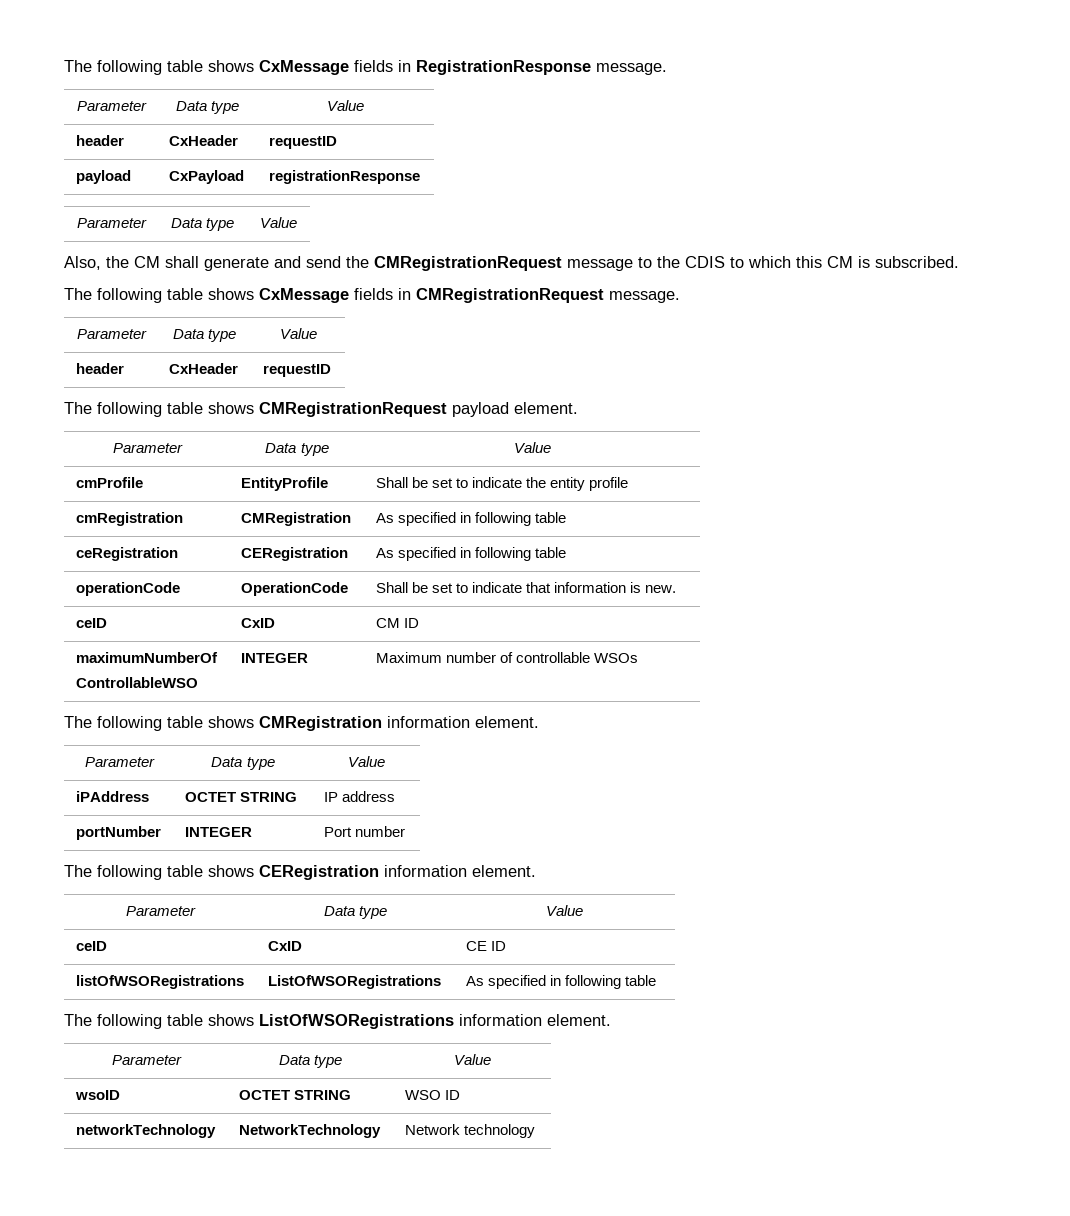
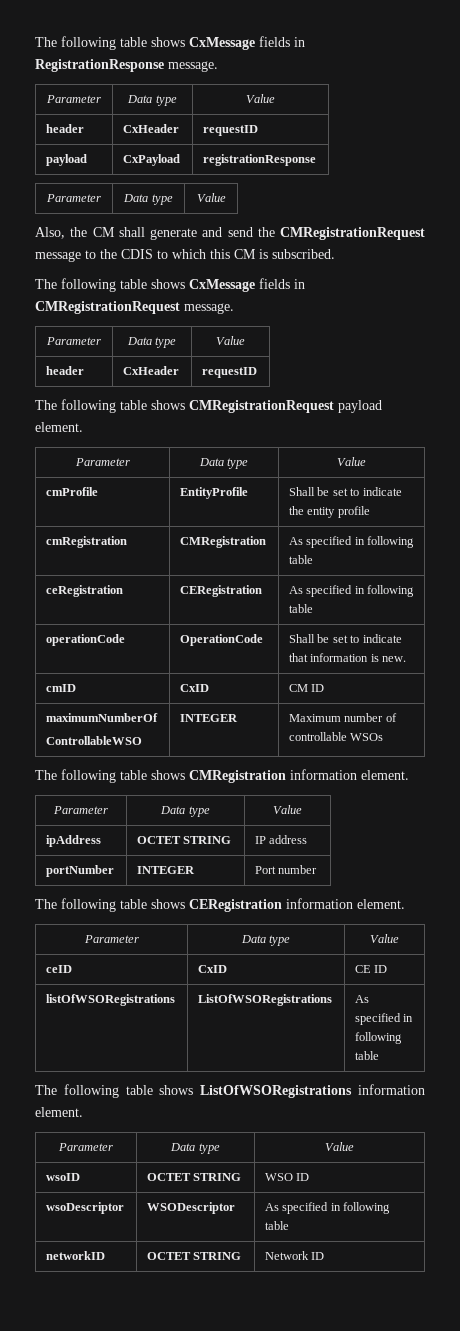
[75,618,107,628] ceID -> [46,684,77,692] cmID
[75,791,149,802] iPAddress -> [46,835,102,847] ipAddress
[75,1124,216,1138] [238,1124,381,1138] networkTechnology | NetworkTechnology -> [46,1202,125,1214] [147,1202,236,1214] [265,1202,391,1214] [265,1221,290,1230] [46,1251,106,1260] [147,1252,242,1260] wsoDescriptor | WSODescriptor | As specified in following table // networkID | OCTET STRING
[464,1124,536,1138] technology -> [311,1252,325,1260] ID

